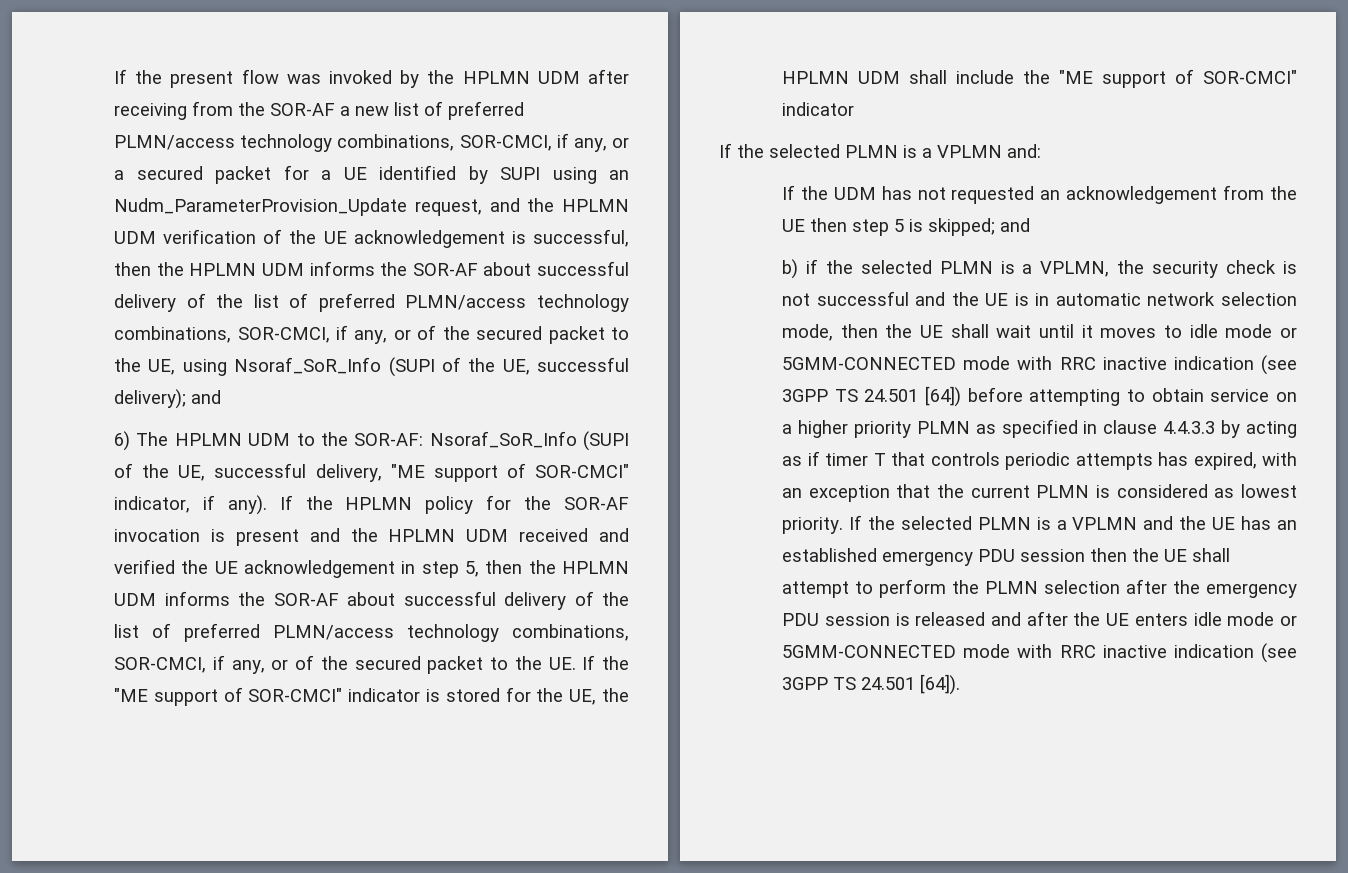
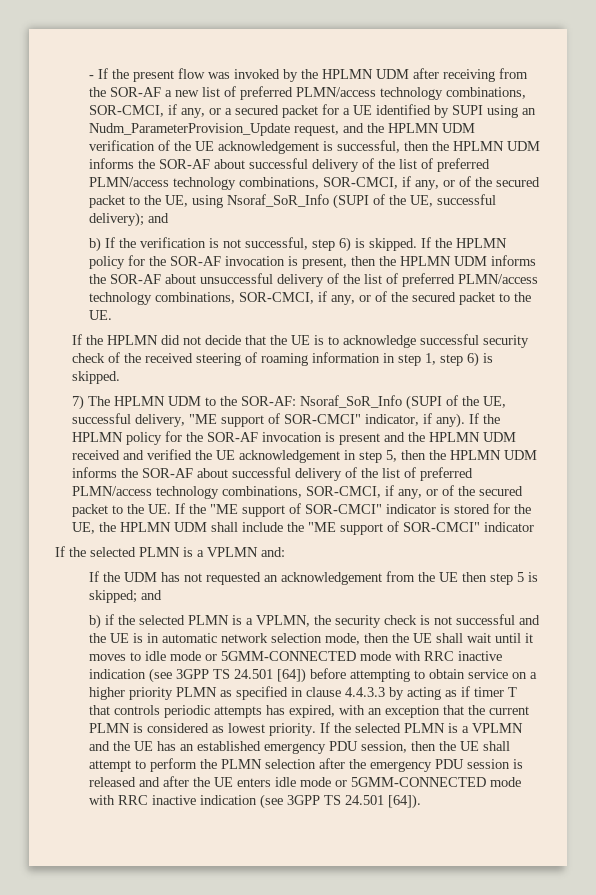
(114, 76) none -> [89,75,95,79] -
[114,431,131,451] 6) -> [89,237,508,252] [89,255,537,269] [89,273,539,287] [89,291,532,305] [89,310,113,320] [72,334,530,348] [72,352,494,367] [72,371,121,384] [72,395,85,410] b) If the verification is not successful, step 6) is skipped. If the HPLMN policy for the SOR-AF invocation is present, then the HPLMN UDM informs the SOR-AF about unsuccessful delivery of the list of preferred PLMN/access technology combinations, SOR-CMCI, if any, or of the secured packet to the UE. // If the HPLMN did not decide that the UE is to acknowledge successful security check of the received steering of roaming information in step 1, step 6) is skipped. // 7)
[1020,549,1086,562] session -> [361,741,408,753] session,

